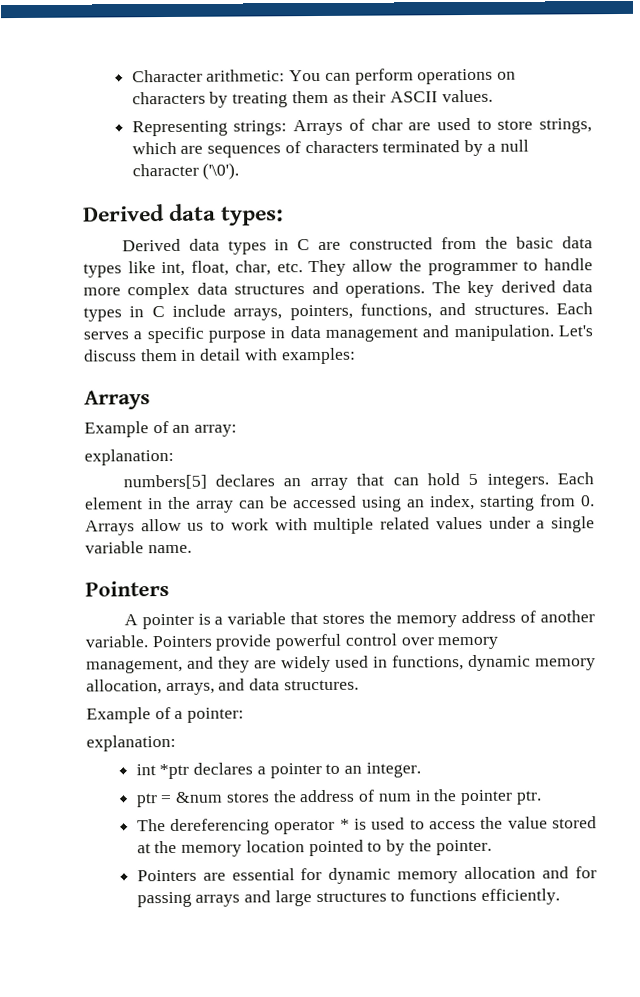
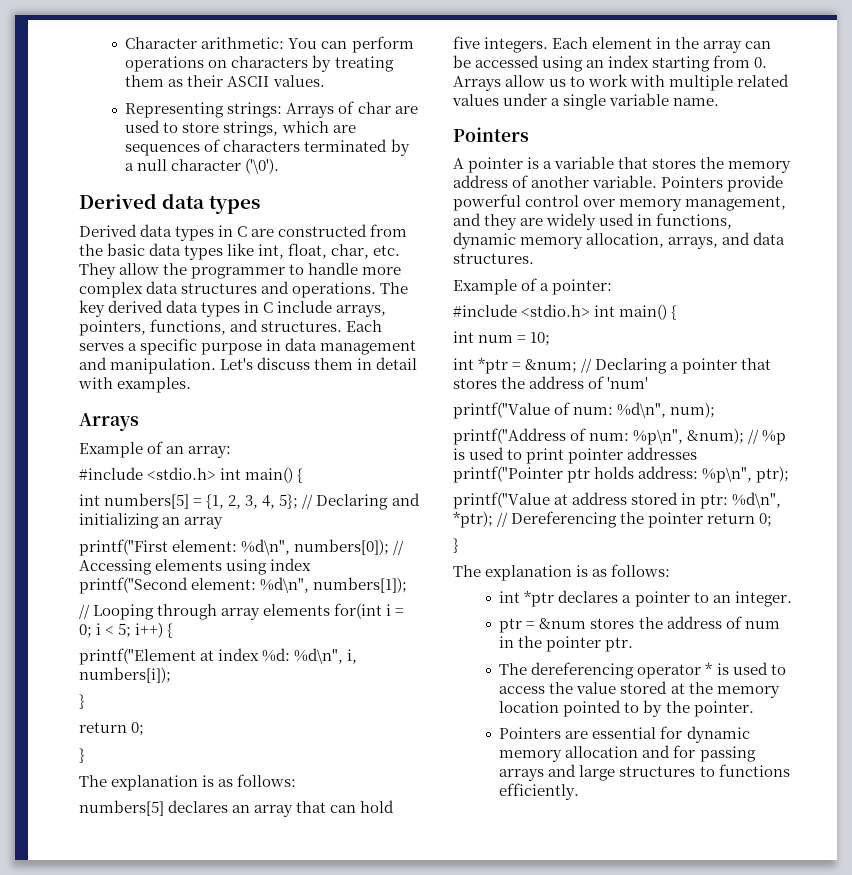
[221,206,285,226] types: -> [209,195,261,214] types
[281,347,356,365] examples: -> [117,377,192,393] examples.
[84,448,174,466] explanation: -> [79,467,304,483] [79,493,420,510] [79,513,224,529] [79,539,405,556] [79,558,312,575] [79,577,408,594] [79,603,405,620] [79,622,174,638] [79,648,358,665] [79,667,171,683] [79,694,85,709] [79,722,145,736] [79,748,85,763] [79,774,297,791] #include <stdio.h> int main() { // int numbers[5] = {1, 2, 3, 4, 5}; // Declaring and initializing an array // printf("First element: %d\n", numbers[0]); // Accessing elements using index printf("Second element: %d\n", numbers[1]); // // Looping through array elements for(int i = 0; i < 5; i++) { // printf("Element at index %d: %d\n", i, numbers[i]); // } // return 0; // } // The explanation is as follows:
[468,473,479,486] 5 -> [453,36,480,49] five
[429,494,475,511] index, -> [608,55,650,68] index
[86,734,176,752] explanation: -> [453,304,678,320] [453,331,551,346] [453,357,772,374] [453,376,649,389] [453,402,716,419] [453,428,787,445] [453,447,698,464] [453,466,790,483] [453,492,782,509] [453,511,773,528] [453,538,459,553] [453,564,671,581] #include <stdio.h> int main() { // int num = 10; // int *ptr = &num; // Declaring a pointer that stores the address of 'num' // printf("Value of num: %d\n", num); // printf("Address of num: %p\n", &num); // %p is used to print pointer addresses printf("Pointer ptr holds address: %p\n", ptr); // printf("Value at address stored in ptr: %d\n", *ptr); // Dereferencing the pointer return 0; // } // The explanation is as follows:

